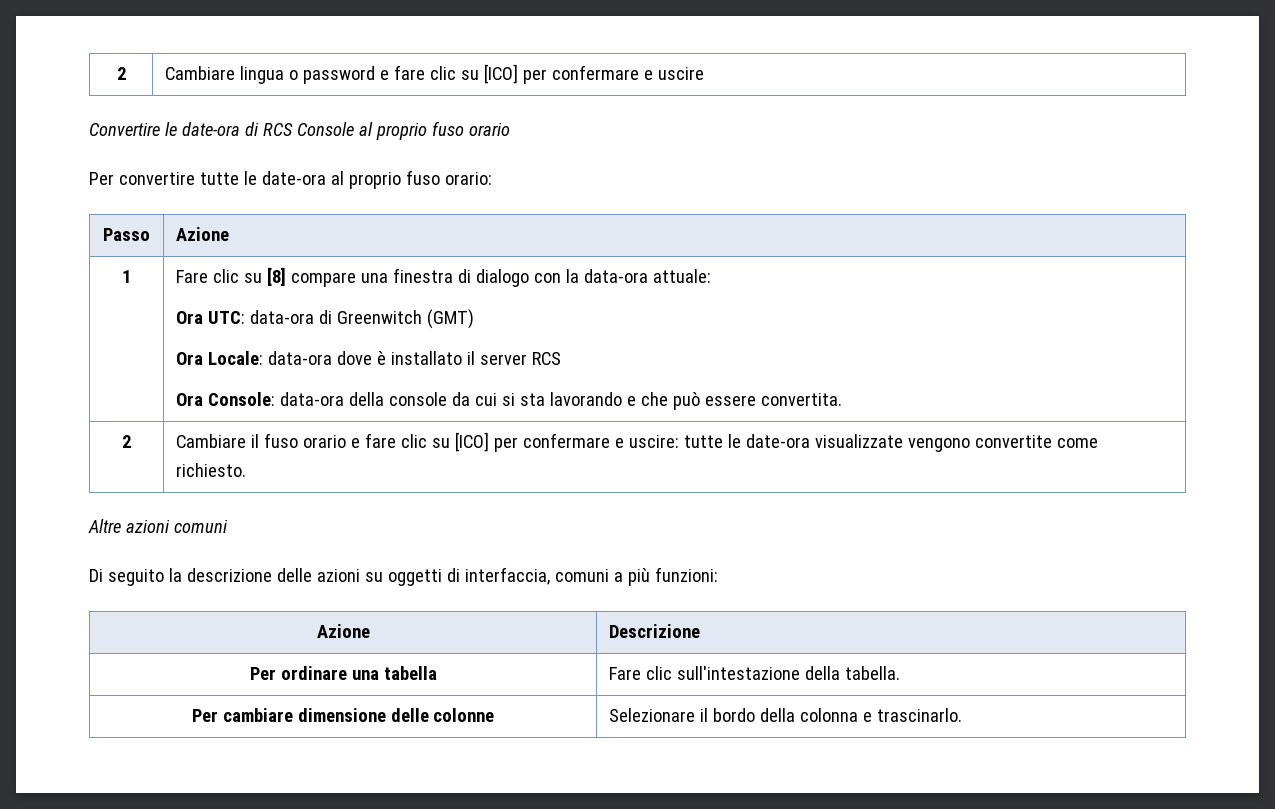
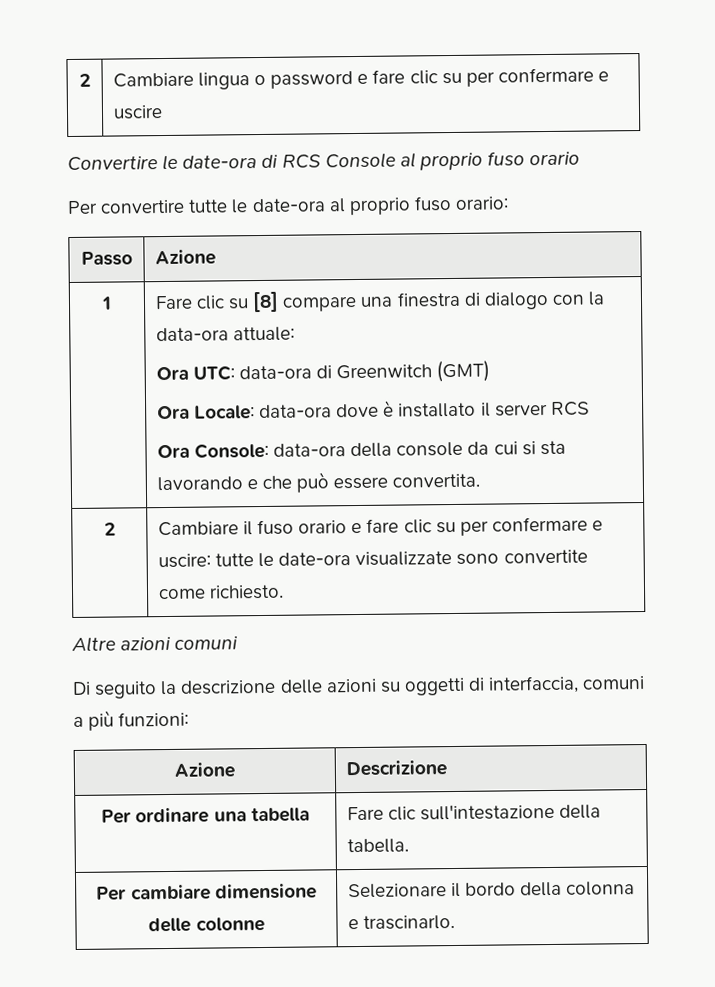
[484,64,519,84] [ICO] -> (462, 78) none
[455,432,490,452] [ICO] -> (456, 527) none
[907,438,970,452] vengono -> [456,553,500,565] sono

